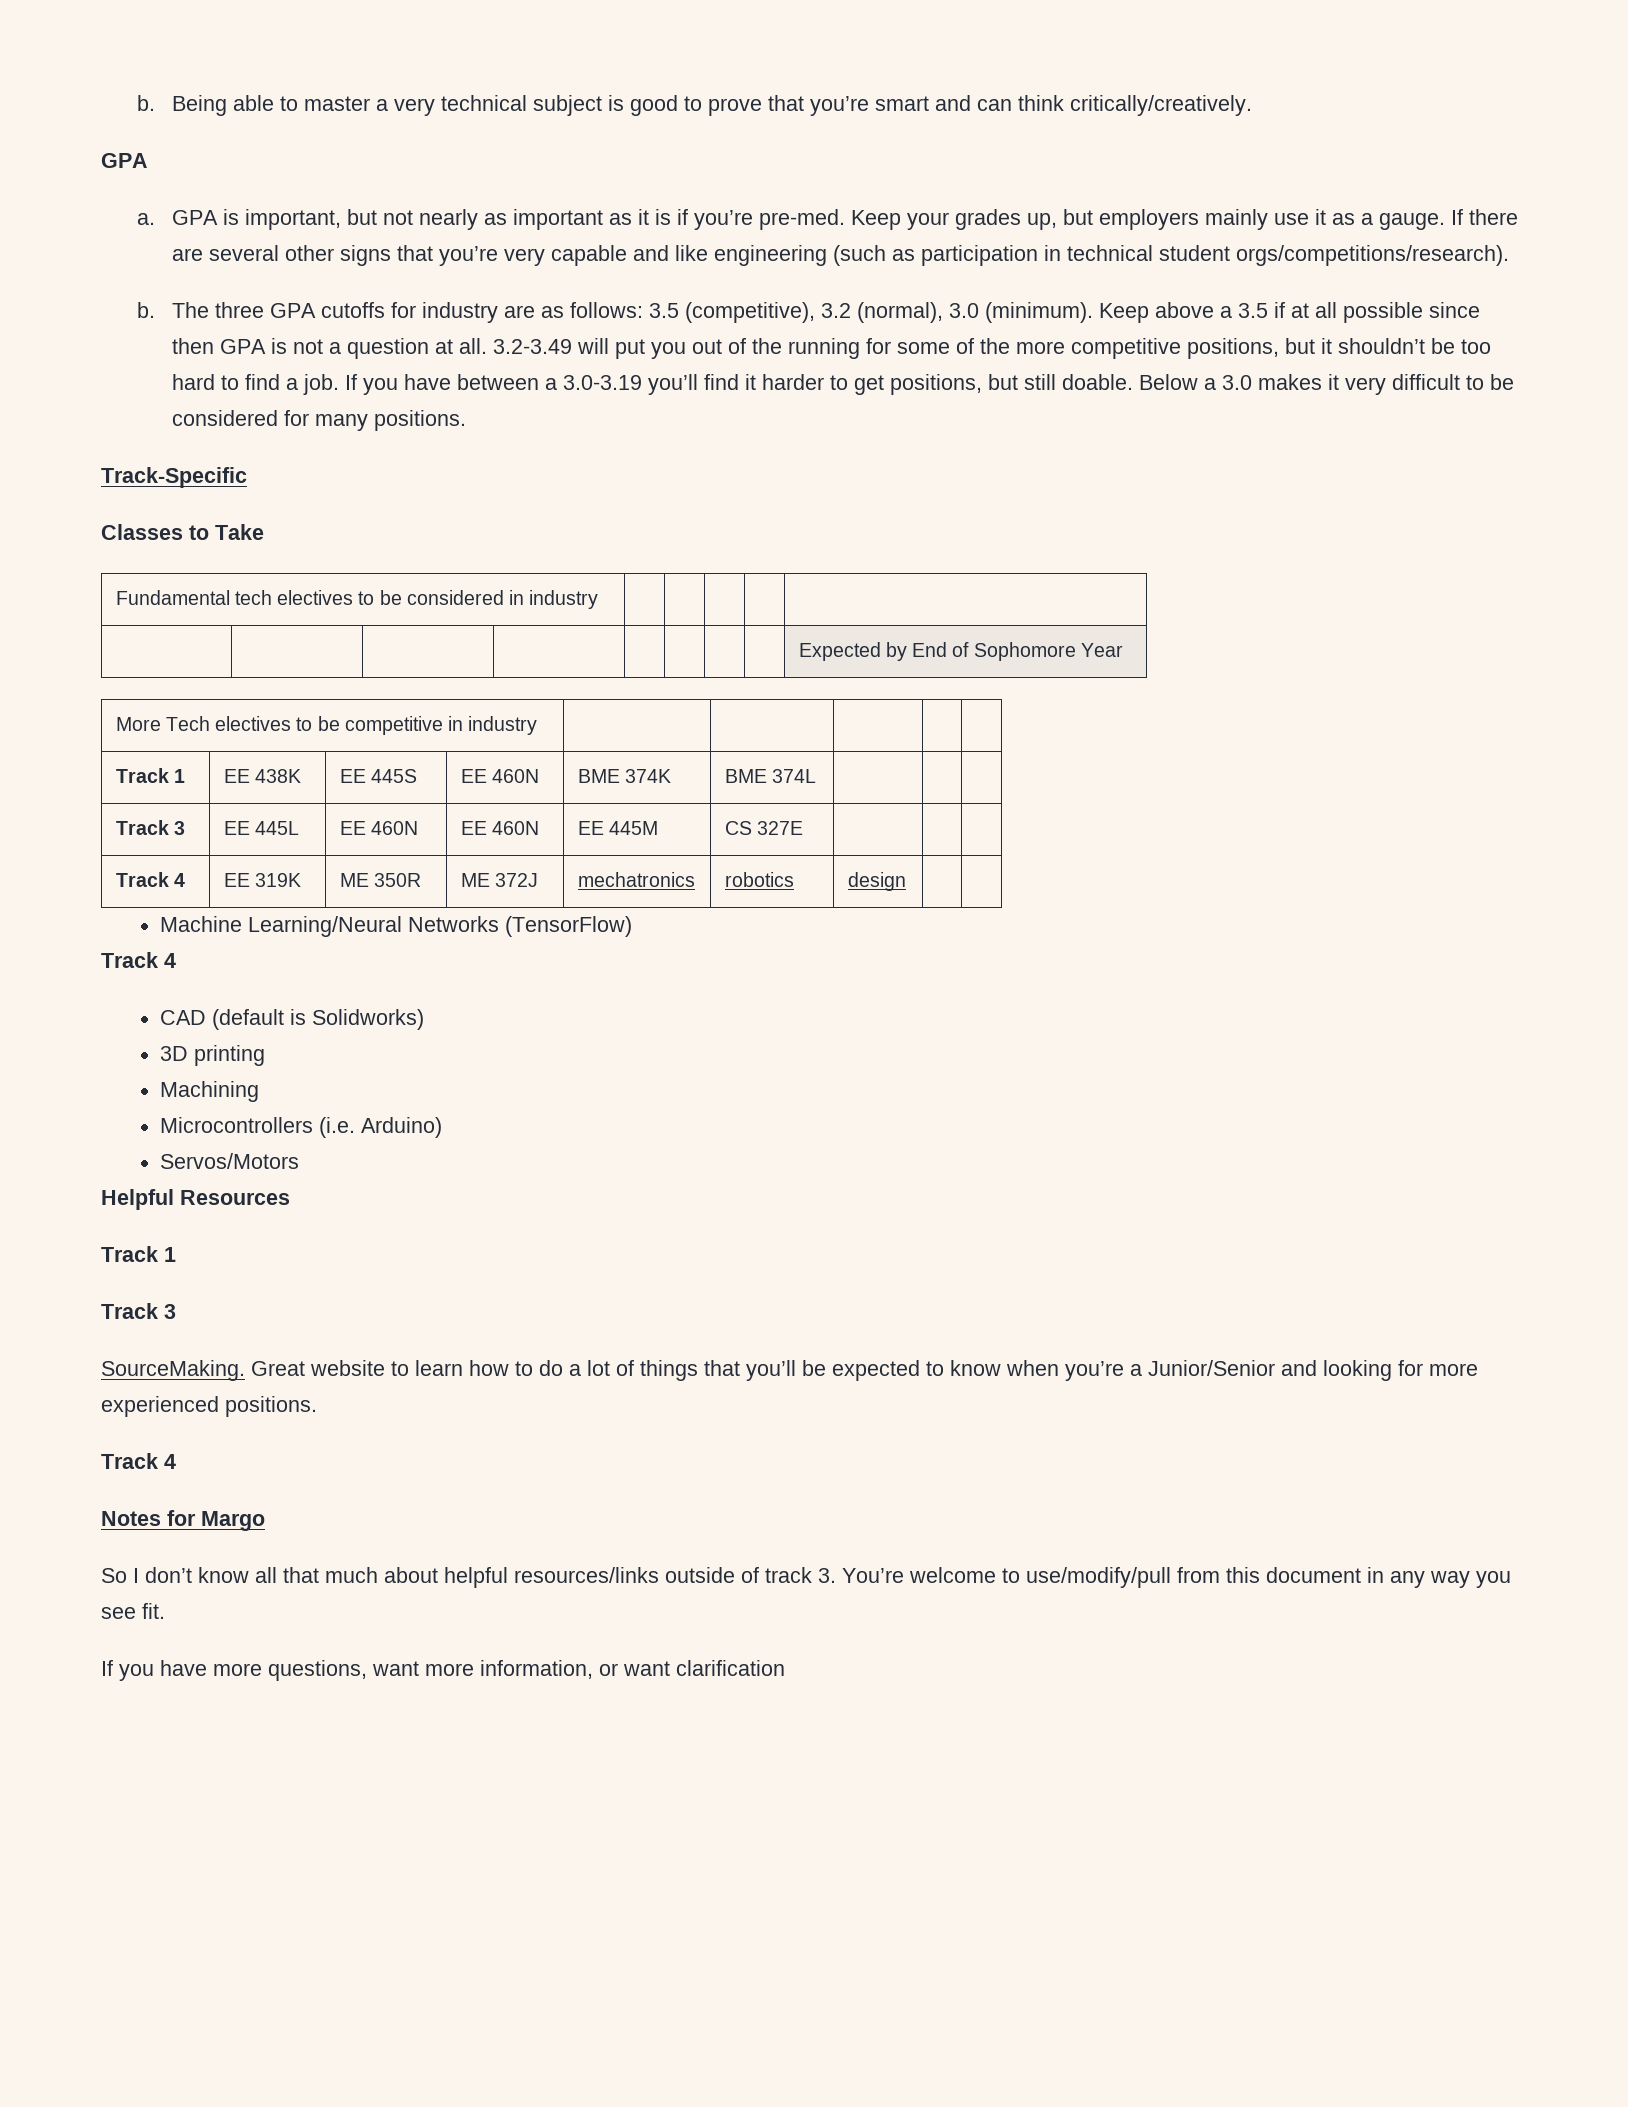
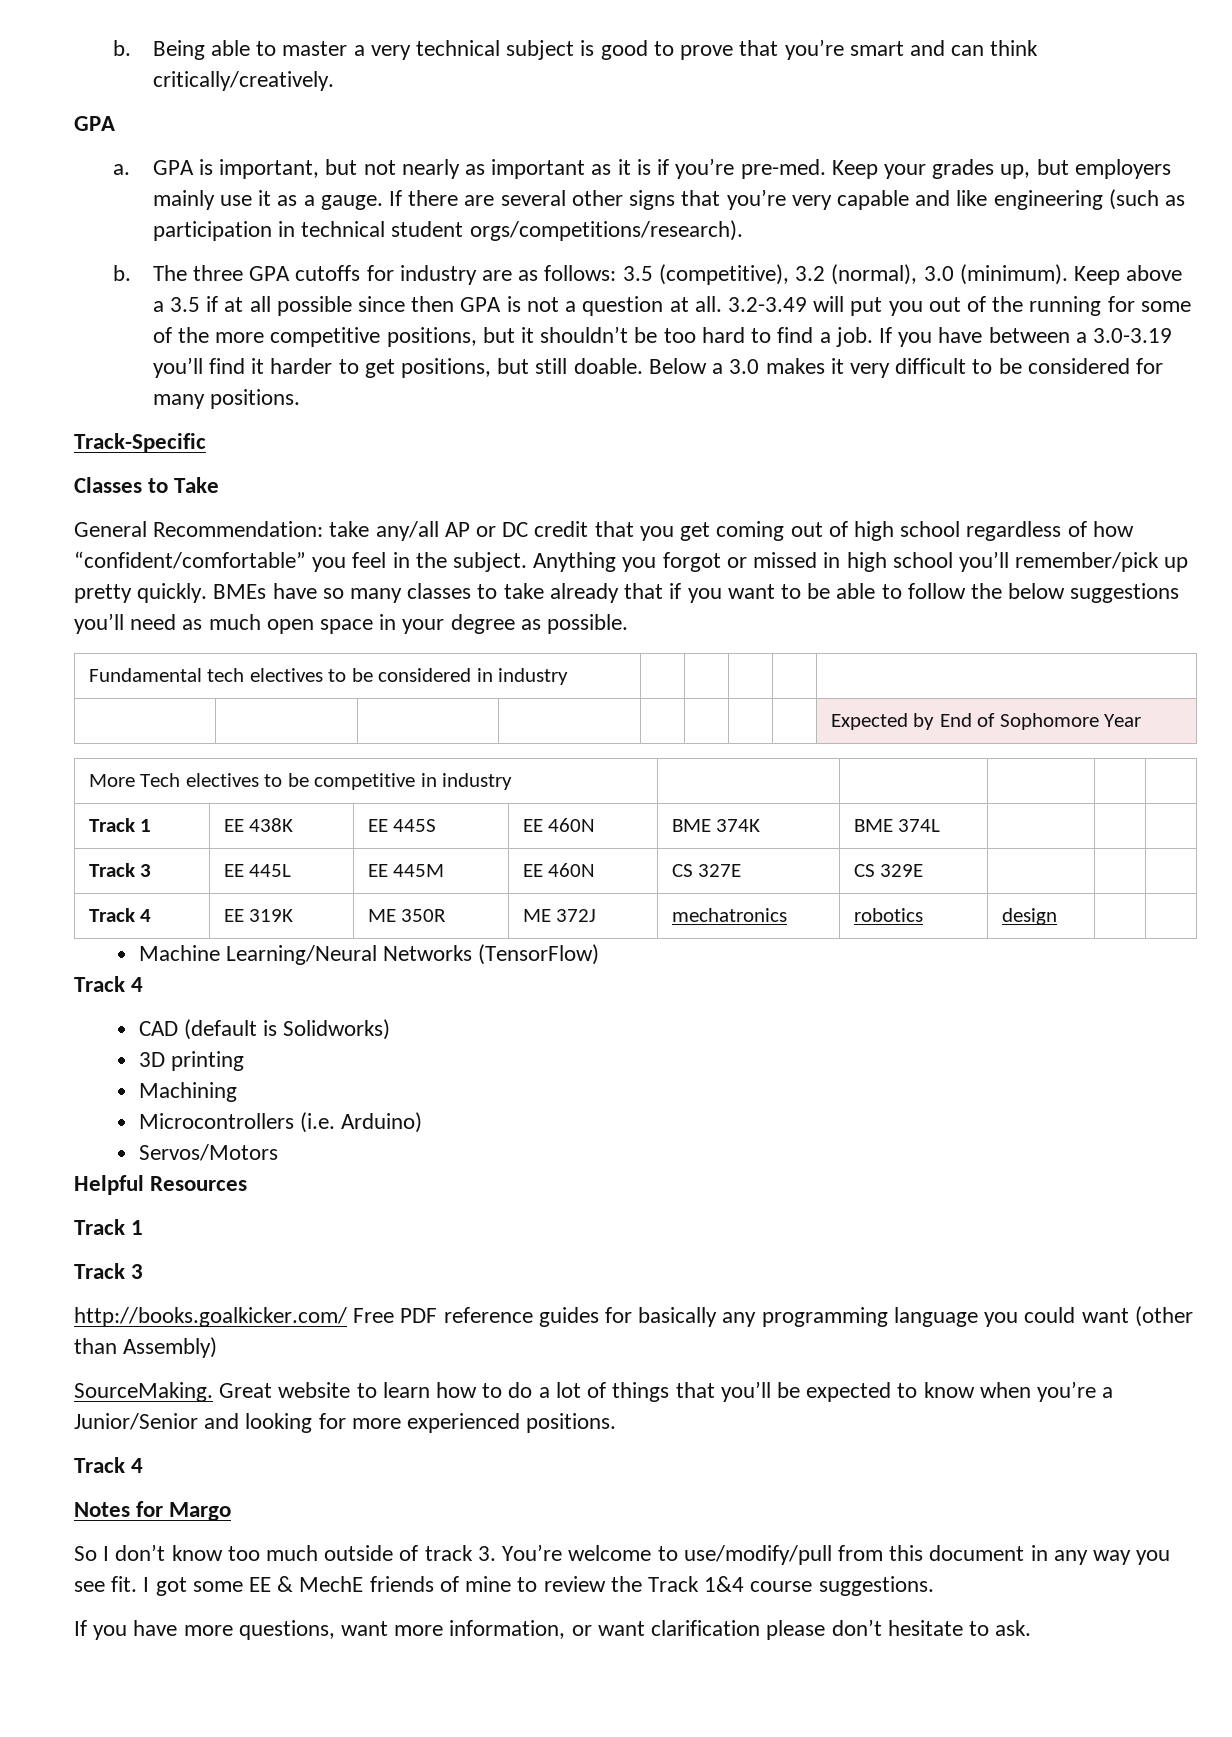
(264, 532) none -> [74,521,1134,541] [74,551,1189,572] [74,583,1180,603] [74,613,629,634] // General Recommendation: take any/all AP or DC credit that you get coming out of high school regardless of how “confident/comfortable” you feel in the subject. Anything you forgot or missed in high school you’ll remember/pick up pretty quickly. BMEs have so many classes to take already that if you want to be able to follow the below suggestions you’ll need as much open space in your degree as possible.
[370,821,418,835] [460,821,539,835] [577,821,658,835] [724,821,803,835] 460N | EE 460N | EE 445M | CS 327E -> [393,864,445,877] [522,863,596,877] [671,864,742,877] [853,864,924,877] 445M | EE 460N | CS 327E | CS 329E
(176, 1311) none -> [74,1306,1193,1327] [74,1337,218,1358] // http://books.goalkicker.com/ Free PDF reference guides for basically any programming language you could want (other than Assembly)
[255,1567,659,1588] all that much about helpful resources/links -> [227,1545,319,1561] too much
(165, 1611) none -> [143,1576,934,1596] I got some EE & MechE friends of mine to review the Track 1&4 course suggestions.
(785, 1668) none -> [766,1619,1032,1640] please don’t hesitate to ask.

